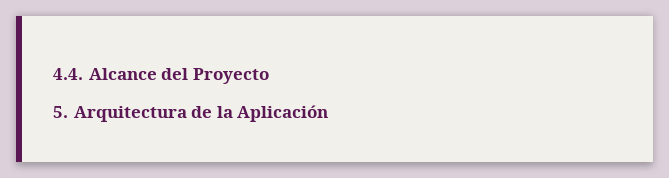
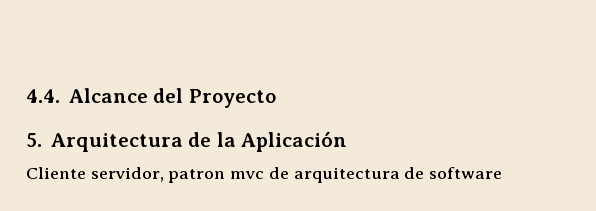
(329, 113) none -> [26,167,503,183] // Cliente servidor, patron mvc de arquitectura de software

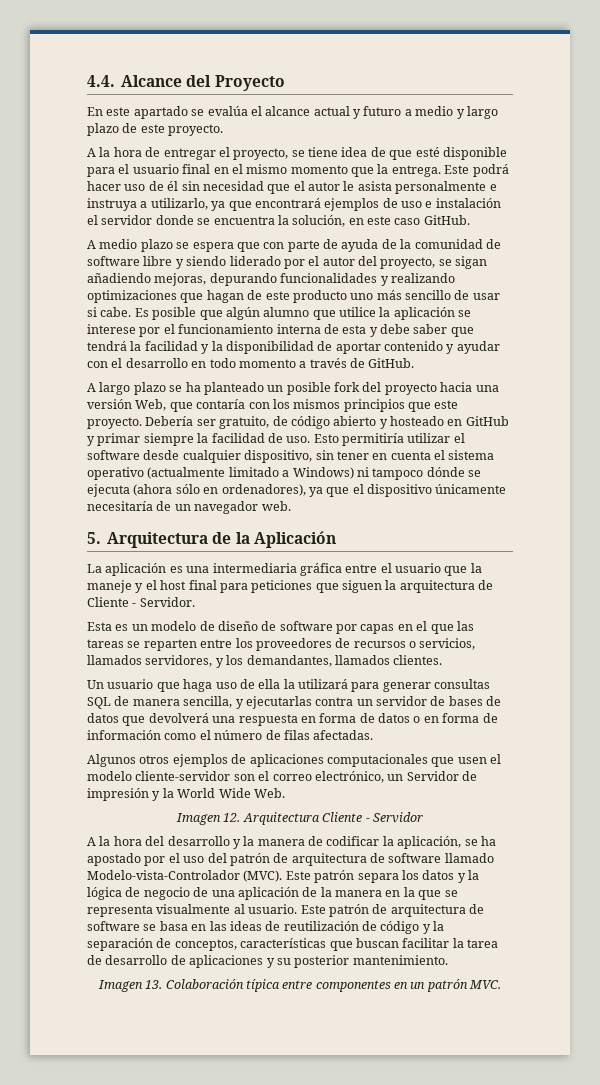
(276, 98) none -> [87,106,498,119] [87,123,224,136] [87,147,507,160] [87,164,509,177] [87,181,497,194] [87,198,501,211] [87,215,470,227] [87,239,501,252] [87,256,488,269] [87,273,455,286] [87,290,500,303] [87,307,472,320] [87,324,474,337] [87,341,500,354] [87,358,415,368] [87,382,499,395] [87,399,459,412] [87,416,509,429] [87,433,465,446] [87,450,495,463] [87,467,481,480] [87,484,507,497] [87,501,291,514] // En este apartado se evalúa el alcance actual y futuro a medio y largo plazo de este proyecto. // A la hora de entregar el proyecto, se tiene idea de que esté disponible para el usuario final en el mismo momento que la entrega. Este podrá hacer uso de él sin necesidad que el autor le asista personalmente e instruya a utilizarlo, ya que encontrará ejemplos de uso e instalación el servidor donde se encuentra la solución, en este caso GitHub. // A medio plazo se espera que con parte de ayuda de la comunidad de software libre y siendo liderado por el autor del proyecto, se sigan añadiendo mejoras, depurando funcionalidades y realizando optimizaciones que hagan de este producto uno más sencillo de usar si cabe. Es posible que algún alumno que utilice la aplicación se interese por el funcionamiento interna de esta y debe saber que tendrá la facilidad y la disponibilidad de aportar contenido y ayudar con el desarrollo en todo momento a través de GitHub. // A largo plazo se ha planteado un posible fork del proyecto hacia una versión Web, que contaría con los mismos principios que este proyecto. Debería ser gratuito, de código abierto y hosteado en GitHub y primar siempre la facilidad de uso. Esto permitiría utilizar el software desde cualquier dispositivo, sin tener en cuenta el sistema operativo (actualmente limitado a Windows) ni tampoco dónde se ejecuta (ahora sólo en ordenadores), ya que el dispositivo únicamente necesitaría de un navegador web.
[26,167,503,183] Cliente servidor, patron mvc de arquitectura de software -> [87,563,482,576] [87,580,494,593] [87,597,195,607] [87,621,474,634] [87,638,476,651] [87,655,443,668] [87,679,491,692] [87,696,502,709] [87,713,498,726] [87,730,374,740] [87,754,501,767] [87,771,477,783] [87,788,285,801] [176,812,423,825] [87,836,496,849] [87,853,494,866] [87,870,479,883] [87,887,458,900] [87,904,484,917] [87,921,445,934] [87,938,498,951] [87,955,448,968] [97,979,502,992] La aplicación es una intermediaria gráfica entre el usuario que la maneje y el host final para peticiones que siguen la arquitectura de Cliente - Servidor. // Esta es un modelo de diseño de software por capas en el que las tareas se reparten entre los proveedores de recursos o servicios, llamados servidores, y los demandantes, llamados clientes. // Un usuario que haga uso de ella la utilizará para generar consultas SQL de manera sencilla, y ejecutarlas contra un servidor de bases de datos que devolverá una respuesta en forma de datos o en forma de información como el número de filas afectadas. // Algunos otros ejemplos de aplicaciones computacionales que usen el modelo cliente-servidor son el correo electrónico, un Servidor de impresión y la World Wide Web. // Imagen 12. Arquitectura Cliente - Servidor // A la hora del desarrollo y la manera de codificar la aplicación, se ha apostado por el uso del patrón de arquitectura de software llamado Modelo-vista-Controlador (MVC). Este patrón separa los datos y la lógica de negocio de una aplicación de la manera en la que se representa visualmente al usuario. Este patrón de arquitectura de software se basa en las ideas de reutilización de código y la separación de conceptos, características que buscan facilitar la tarea de desarrollo de aplicaciones y su posterior mantenimiento. // Imagen 13. Colaboración típica entre componentes en un patrón MVC.

